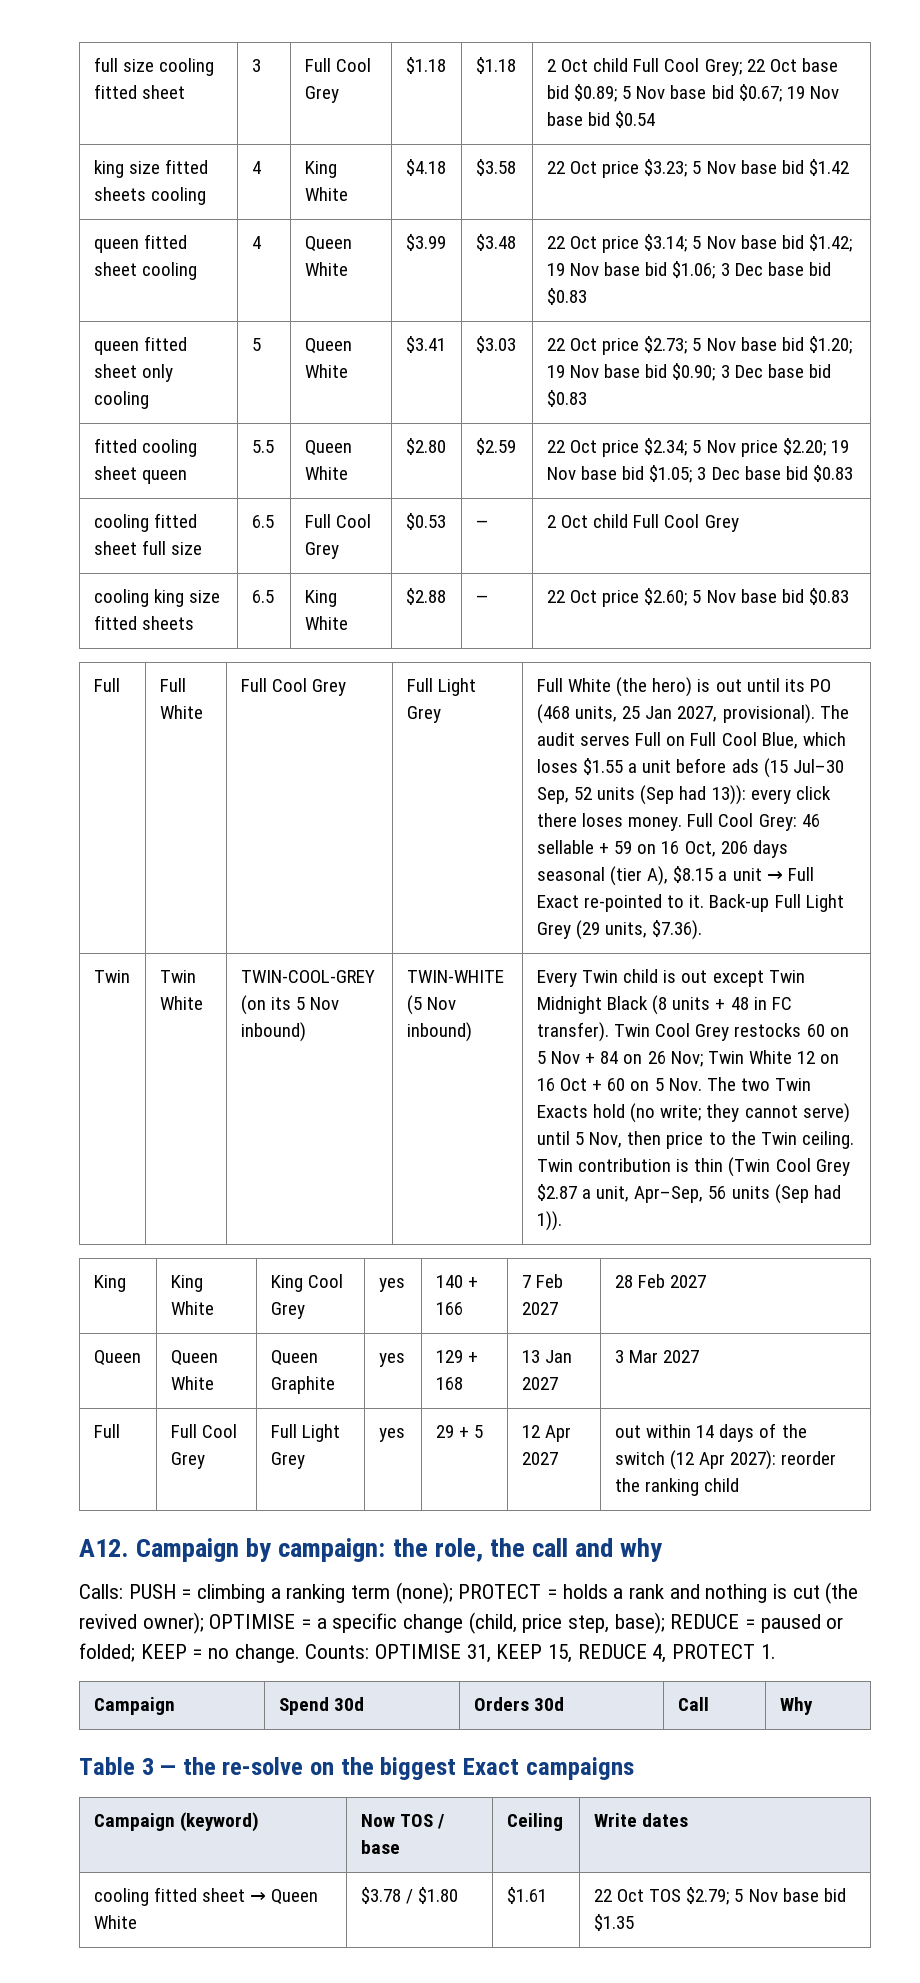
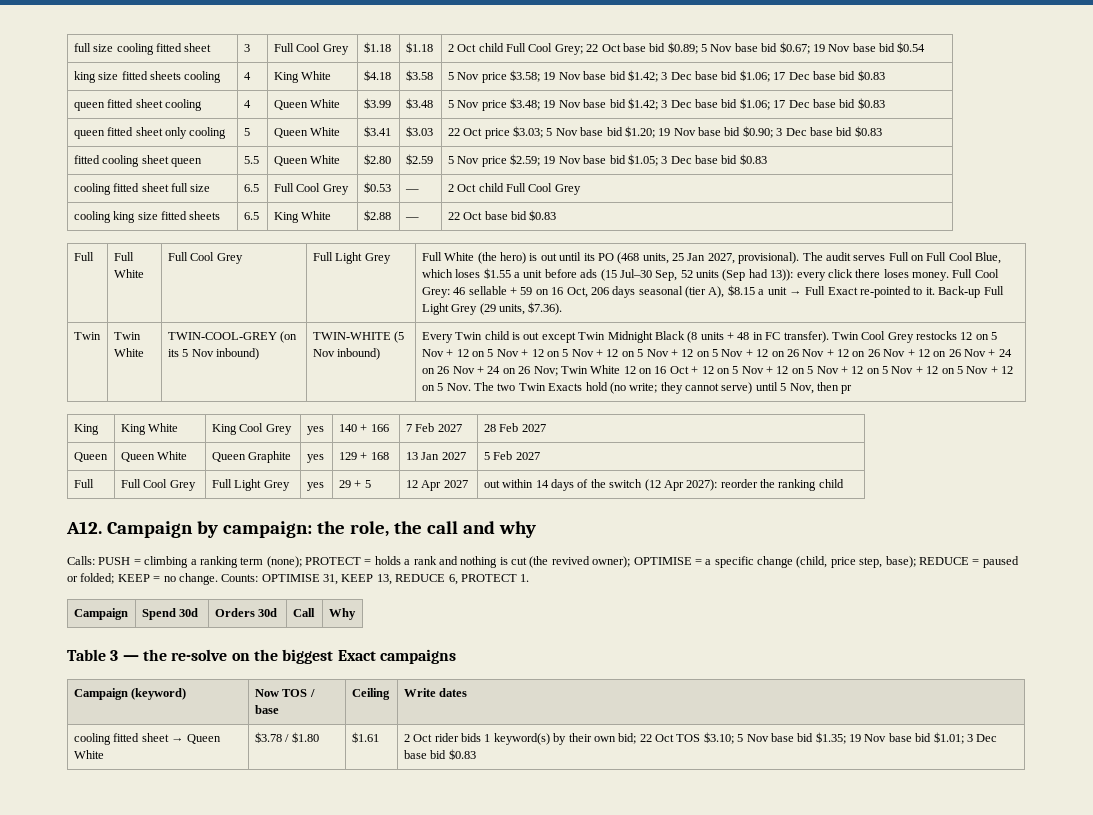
[546,159,849,178] 22 Oct price $3.23; 5 Nov base bid $1.42 -> [447,70,885,83] 5 Nov price $3.58; 19 Nov base bid $1.42; 3 Dec base bid $1.06; 17 Dec base bid $0.83
[546,234,852,253] [546,261,730,279] 22 Oct price $3.14; 5 Nov base bid $1.42; 19 Nov base bid $1.06; 3 -> [447,98,786,111] 5 Nov price $3.48; 19 Nov base bid $1.42; 3 Dec base bid $1.06; 17
[644,336,688,354] $2.73; -> [513,126,544,138] $3.03;
[546,438,826,457] 22 Oct price $2.34; 5 Nov price $2.20; -> [447,154,541,167] 5 Nov price $2.59;
[602,588,736,607] price $2.60; 5 Nov -> (483, 216) none
[806,1024,849,1037] [536,1051,619,1064] 60 on 5 Nov + 84 -> [960,332,998,340] [421,349,1012,357] [421,366,501,374] 12 on 5 Nov + 12 on 5 Nov + 12 on 5 Nov + 12 on 5 Nov + 12 on 5 Nov + 12 on 26 Nov + 12 on 26 Nov + 12 on 26 Nov + 24 on 26 Nov + 24
[607,1078,626,1091] 60 -> [701,366,1014,374] 12 on 5 Nov + 12 on 5 Nov + 12 on 5 Nov + 12 on 5 Nov + 12
[666,1131,854,1149] [536,1157,850,1177] [536,1184,841,1204] [536,1211,562,1231] price to the Twin ceiling. Twin contribution is thin (Twin Cool Grey $2.87 a unit, Apr–Sep, 56 units (Sep had 1)). -> [841,385,853,394] pr
[614,1350,659,1363] 3 Mar -> [483,451,513,460] 5 Feb
[548,1644,667,1663] 15, REDUCE 4, -> [376,574,458,585] 13, REDUCE 6,
(547, 1895) none -> [403,733,637,745] 2 Oct rider bids 1 keyword(s) by their own bid;
[686,1887,846,1905] [593,1914,634,1931] $2.79; 5 Nov base bid $1.35 -> [703,732,998,744] [403,749,476,760] $3.10; 5 Nov base bid $1.35; 19 Nov base bid $1.01; 3 Dec base bid $0.83

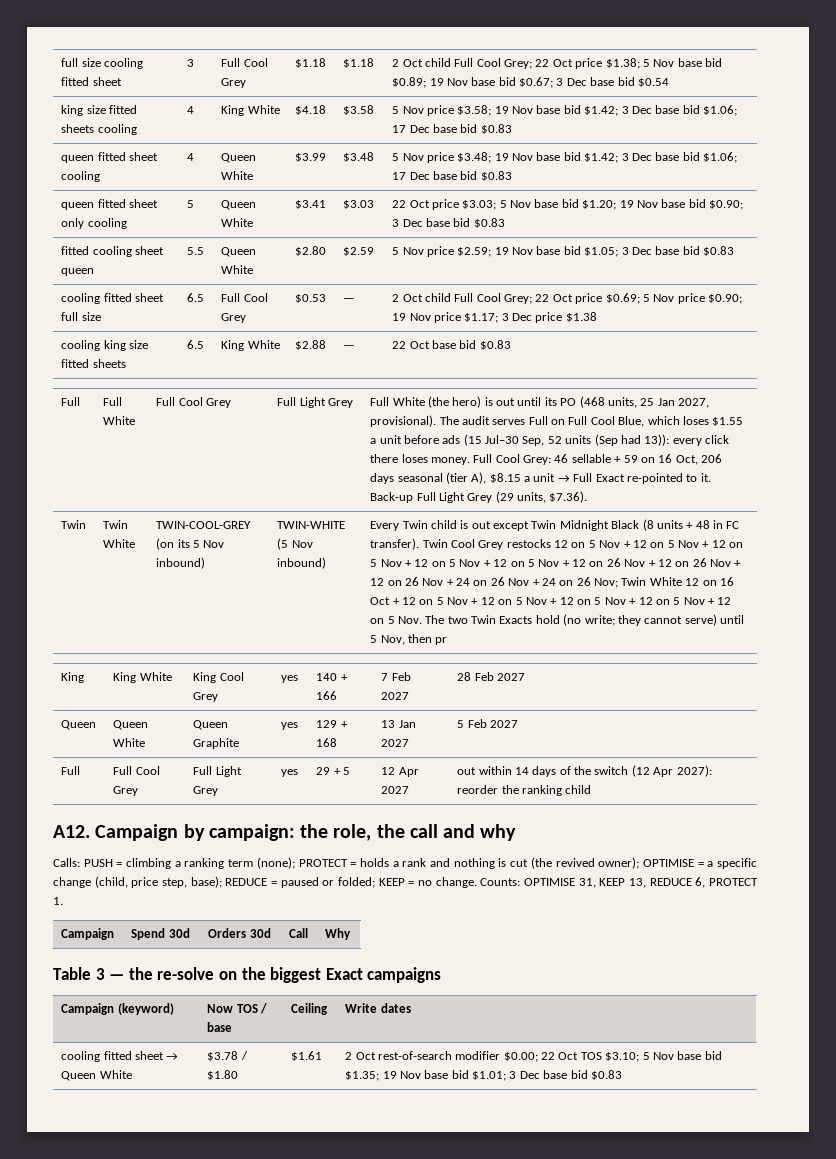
[622,42,896,54] base bid $0.89; 5 Nov base bid $0.67; 19 Nov base bid -> [575,58,723,69] [392,77,635,88] price $1.38; 5 Nov base bid $0.89; 19 Nov base bid $0.67; 3 Dec base bid
[554,184,581,195] Grey -> [504,293,743,304] [392,312,597,323] Grey; 22 Oct price $0.69; 5 Nov price $0.90; 19 Nov price $1.17; 3 Dec price $1.38
[434,733,637,745] rider bids 1 keyword(s) by their own bid; -> [377,1051,538,1062] rest-of-search modifier $0.00;

